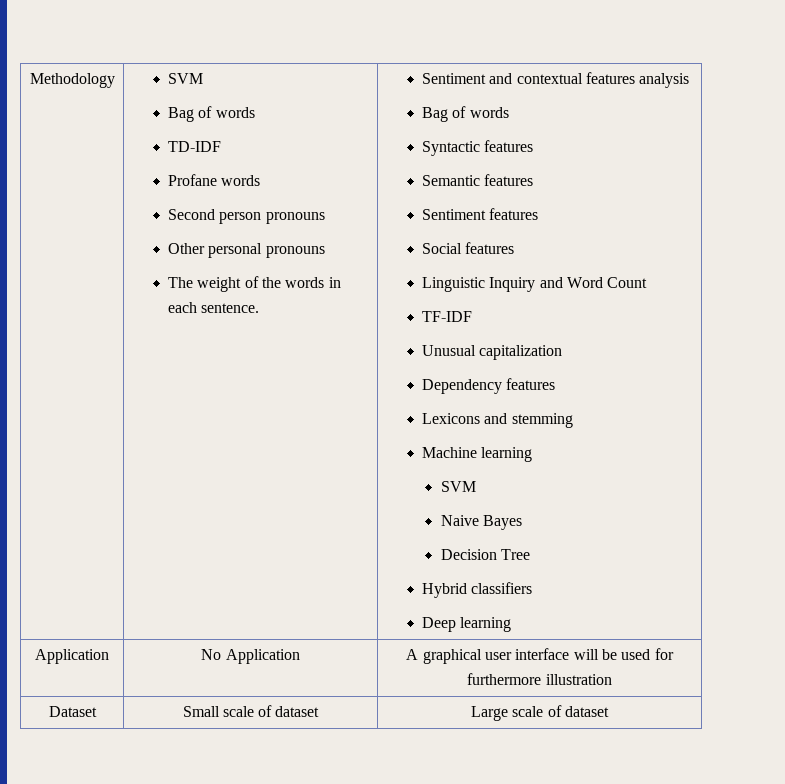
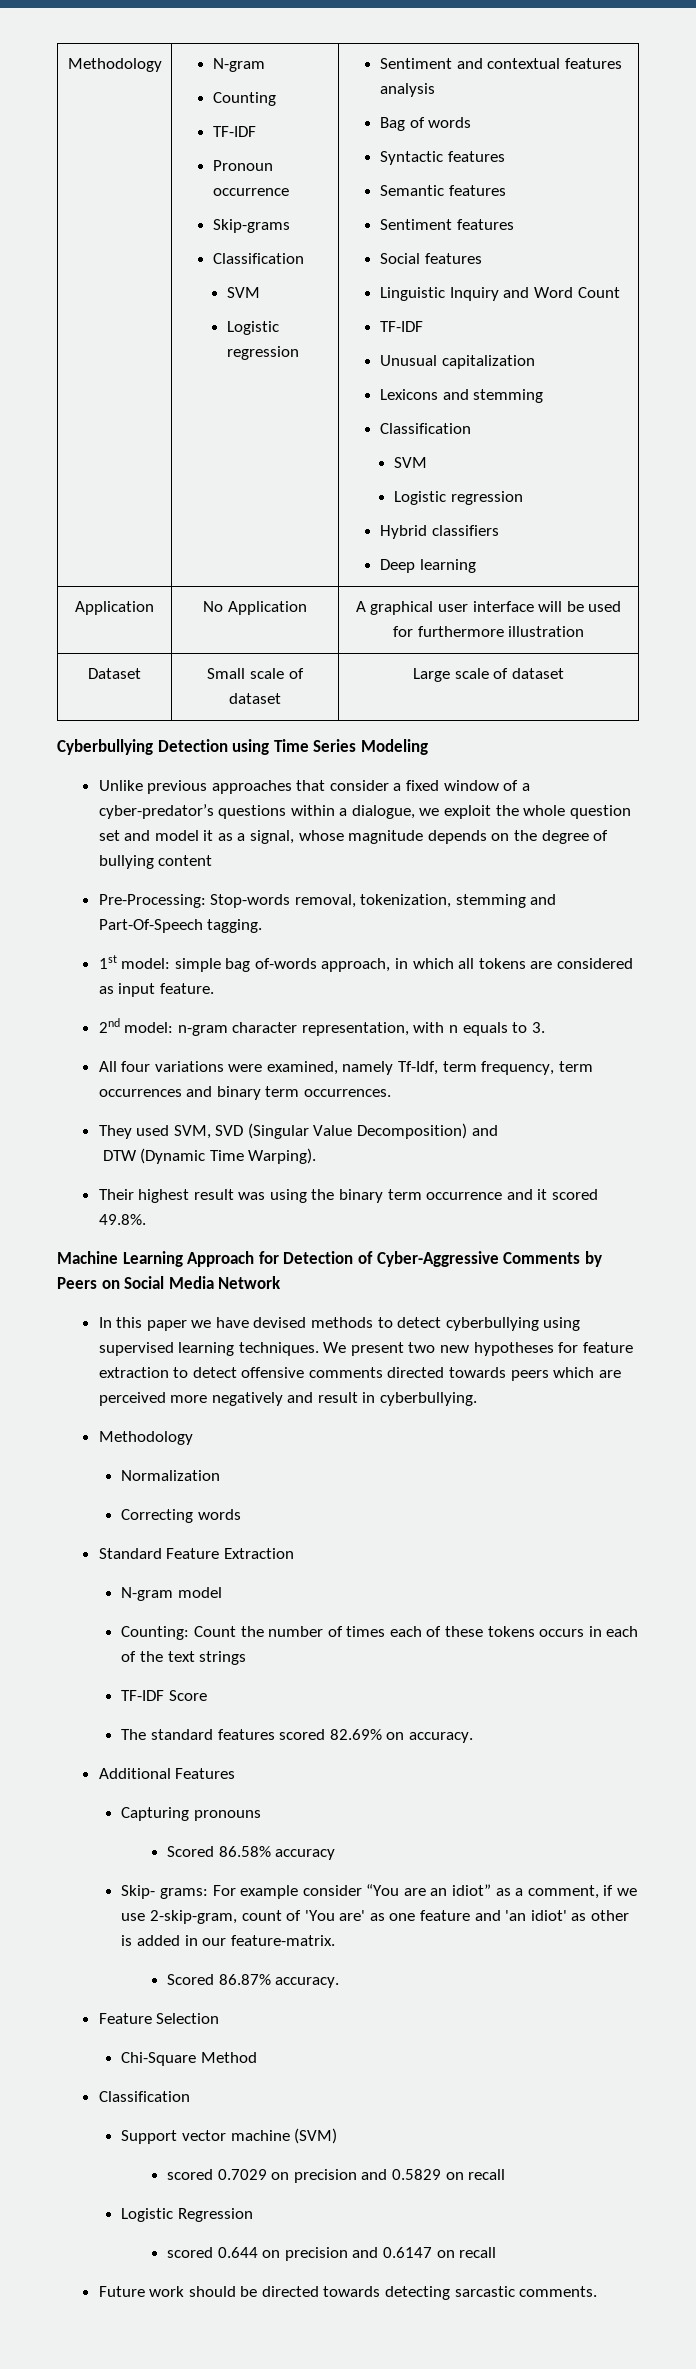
[167,73,203,84] [167,106,255,122] [167,141,221,152] [167,174,261,186] [167,209,325,224] [167,243,325,258] [167,276,341,292] [167,302,260,313] SVM // Bag of words // TD-IDF // Profane words // Second person pronouns // Other personal pronouns // The weight of the words in each sentence. -> [213,58,266,72] [213,92,277,106] [213,126,257,137] [213,160,274,171] [213,188,290,196] [213,219,291,233] [213,253,305,264] [226,287,260,298] [226,321,279,335] [226,346,299,360] N-gram // Counting // TF-IDF // Pronoun occurrence // Skip-grams // Classification // SVM // Logistic regression
[421,378,556,394] // Dependency features -> (535, 362) none
[421,447,533,462] [440,481,476,492] [440,515,523,530] [440,549,531,560] Machine learning // SVM // Naive Bayes // Decision Tree -> [380,423,472,434] [393,457,427,468] [393,491,523,505] Classification // SVM // Logistic regression
(609, 711) none -> [57,739,428,755] [98,780,530,794] [98,804,631,819] [98,830,609,844] [98,855,213,869] [98,894,557,908] [98,919,263,933] [98,955,634,972] [98,983,214,997] [98,1018,545,1036] [98,1061,593,1075] [98,1086,391,1100] [98,1123,498,1139] [102,1148,317,1164] [98,1189,599,1203] [98,1214,146,1225] [57,1251,602,1267] [57,1276,282,1289] [98,1317,581,1331] [98,1342,633,1356] [98,1367,621,1381] [98,1392,478,1406] [98,1431,193,1445] [121,1470,221,1481] [121,1509,241,1523] [98,1548,294,1559] [121,1587,222,1601] [121,1626,639,1640] [121,1651,247,1665] [121,1690,207,1701] [121,1729,473,1743] [98,1768,236,1779] [121,1807,261,1821] [166,1846,336,1860] [121,1884,638,1899] [121,1910,630,1924] [121,1935,335,1946] [166,1974,340,1988] [98,2013,220,2024] [121,2052,257,2066] [98,2091,190,2102] [121,2128,338,2144] [166,2169,506,2183] [121,2208,253,2222] [166,2247,497,2261] [98,2286,598,2300] // Cyberbullying Detection using Time Series Modeling // Unlike previous approaches that consider a fixed window of a cyber-predator’s questions within a dialogue, we exploit the whole question set and model it as a signal, whose magnitude depends on the degree of bullying content // Pre-Processing: Stop-words removal, tokenization, stemming and Part-Of-Speech tagging. // 1st model: simple bag of-words approach, in which all tokens are considered as input feature. // 2nd model: n-gram character representation, with n equals to 3. // All four variations were examined, namely Tf-Idf, term frequency, term occurrences and binary term occurrences. // They used SVM, SVD (Singular Value Decomposition) and // DTW (Dynamic Time Warping). // Their highest result was using the binary term occurrence and it scored 49.8%. // Machine Learning Approach for Detection of Cyber-Aggressive Comments by Peers on Social Media Network // In this paper we have devised methods to detect cyberbullying using supervised learning techniques. We present two new hypotheses for feature extraction to detect offensive comments directed towards peers which are perceived more negatively and result in cyberbullying. // Methodology // Normalization // Correcting words // Standard Feature Extraction // N-gram model // Counting: Count the number of times each of these tokens occurs in each of the text strings // TF-IDF Score // The standard features scored 82.69% on accuracy. // Additional Features // Capturing pronouns // Scored 86.58% accuracy // Skip- grams: For example consider “You are an idiot” as a comment, if we use 2-skip-gram, count of 'You are' as one feature and 'an idiot' as other is added in our feature-matrix. // Scored 86.87% accuracy. // Feature Selection // Chi-Square Method // Classification // Support vector machine (SVM) // scored 0.7029 on precision and 0.5829 on recall // Logistic Regression // scored 0.644 on precision and 0.6147 on recall // Future work should be directed towards detecting sarcastic comments.

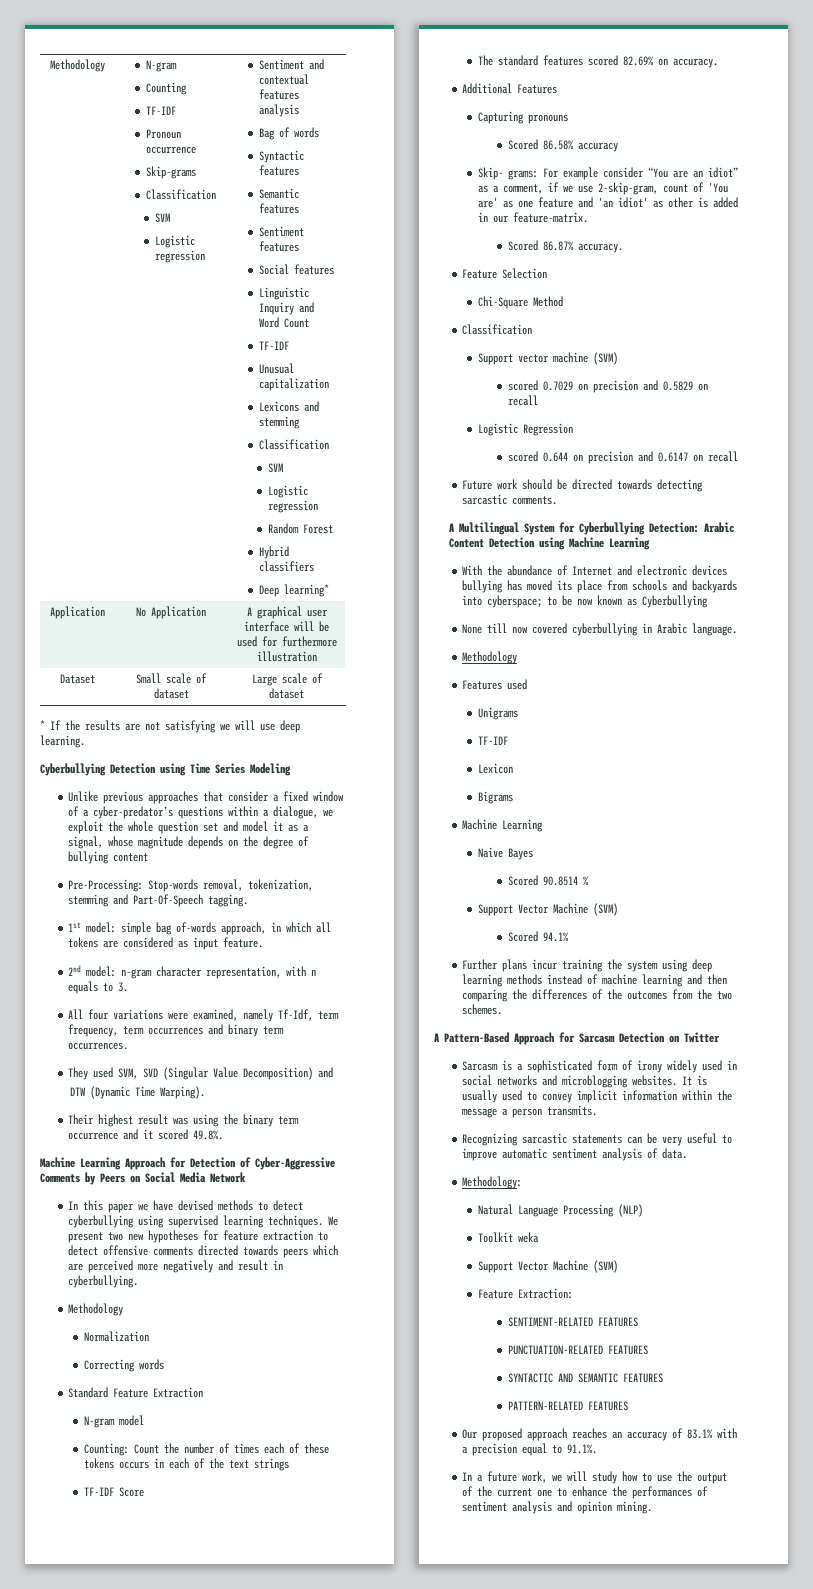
(523, 498) none -> [267,523,333,534] // Random Forest
[419,559,476,573] learning -> [283,584,329,597] learning*
(564, 673) none -> [40,720,300,733] [40,735,85,748] // * If the results are not satisfying we will use deep learning.
(598, 2291) none -> [449,522,736,535] [449,537,651,550] [462,565,728,576] [462,580,738,593] [462,595,709,608] [462,623,738,636] [462,651,518,664] [462,679,528,690] [477,707,518,720] [477,736,508,745] [477,763,513,774] [477,791,513,804] [462,819,544,832] [477,847,533,860] [508,875,590,886] [477,903,618,916] [508,931,570,942] [462,959,713,972] [462,974,728,987] [462,989,733,1002] [462,1004,503,1015] [434,1032,720,1045] [462,1060,738,1073] [462,1075,708,1088] [462,1090,733,1103] [462,1105,598,1118] [462,1133,733,1146] [462,1148,688,1161] [462,1176,523,1189] [477,1204,643,1217] [477,1232,539,1243] [477,1260,618,1273] [477,1288,573,1299] [508,1317,639,1327] [508,1345,649,1355] [508,1373,664,1383] [508,1401,629,1411] [462,1428,738,1441] [462,1443,598,1456] [462,1471,728,1484] [462,1486,709,1499] [462,1501,653,1514] // A Multilingual System for Cyberbullying Detection: Arabic Content Detection using Machine Learning // With the abundance of Internet and electronic devices bullying has moved its place from schools and backyards into cyberspace; to be now known as Cyberbullying // None till now covered cyberbullying in Arabic language. // Methodology // Features used // Unigrams // TF-IDF // Lexicon // Bigrams // Machine Learning // Naive Bayes // Scored 90.8514 % // Support Vector Machine (SVM) // Scored 94.1% // Further plans incur training the system using deep learning methods instead of machine learning and then comparing the differences of the outcomes from the two schemes. // A Pattern-Based Approach for Sarcasm Detection on Twitter // Sarcasm is a sophisticated form of irony widely used in social networks and microblogging websites. It is usually used to convey implicit information within the message a person transmits. // Recognizing sarcastic statements can be very useful to improve automatic sentiment analysis of data. // Methodology: // Natural Language Processing (NLP) // Toolkit weka // Support Vector Machine (SVM) // Feature Extraction: // SENTIMENT-RELATED FEATURES // PUNCTUATION-RELATED FEATURES // SYNTACTIC AND SEMANTIC FEATURES // PATTERN-RELATED FEATURES // Our proposed approach reaches an accuracy of 83.1% with a precision equal to 91.1%. // In a future work, we will study how to use the output of the current one to enhance the performances of sentiment analysis and opinion mining.

